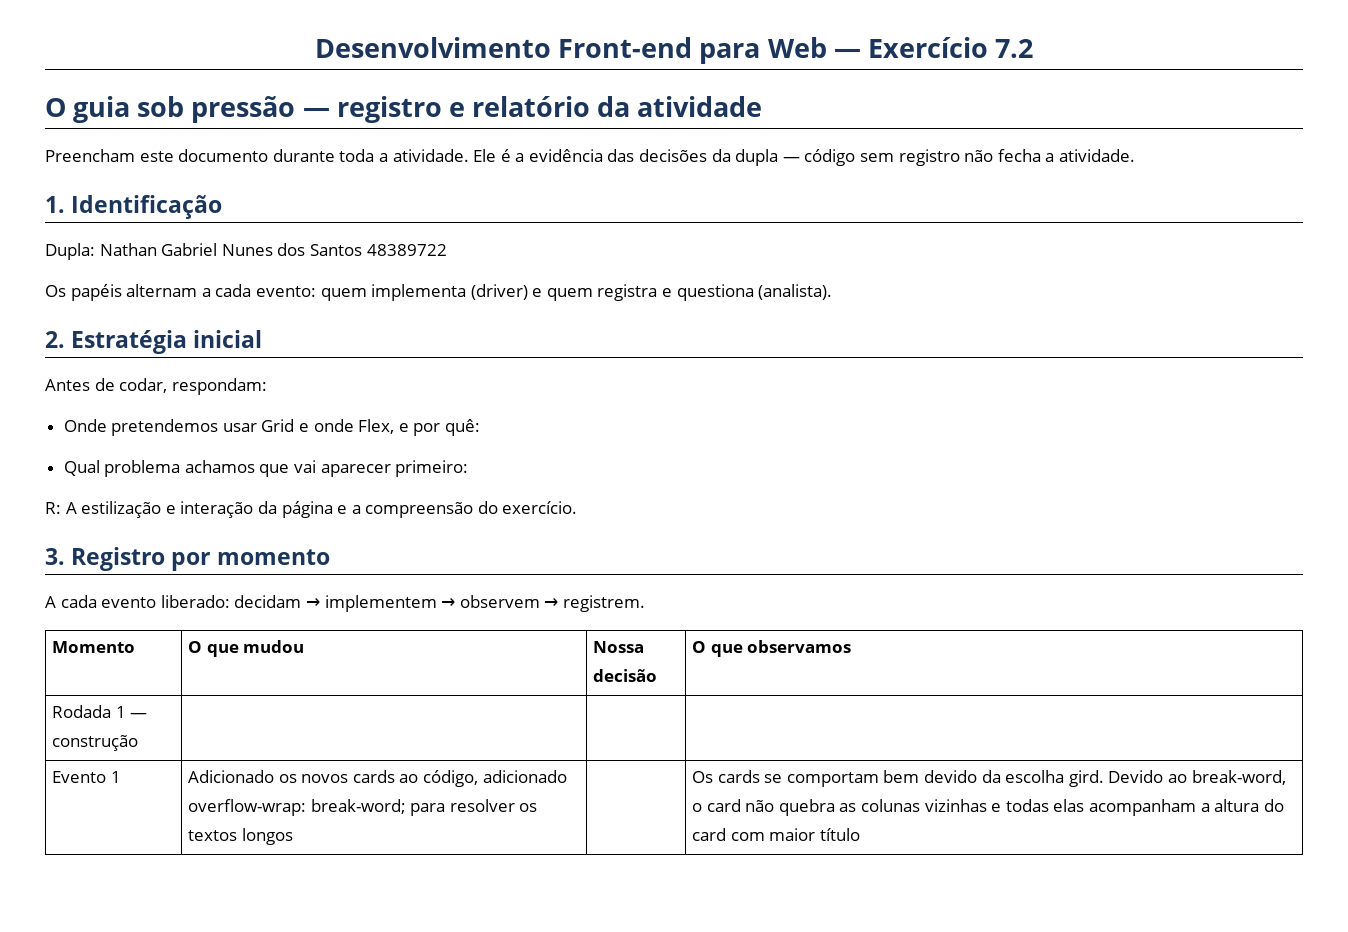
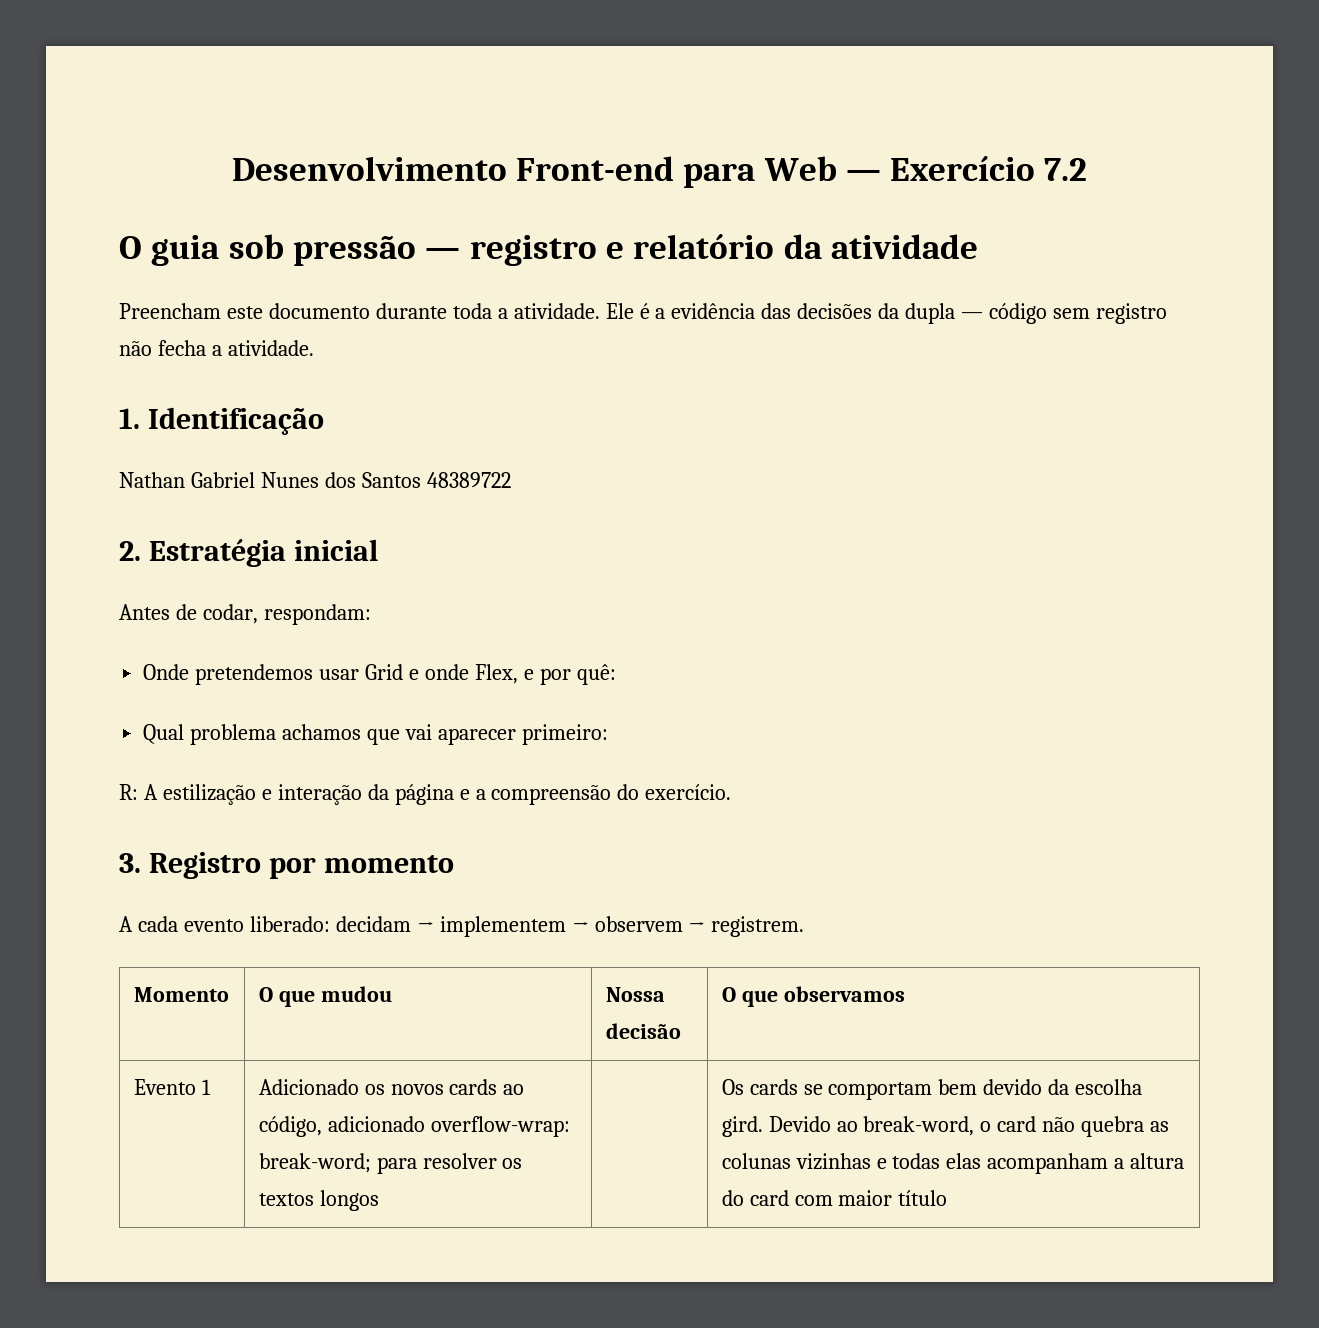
[45,243,95,260] Dupla: -> (324, 421) none
[45,284,833,301] // Os papéis alternam a cada evento: quem implementa (driver) e quem registra e questiona (analista). -> (511, 480) none
[52,705,148,718] [52,735,139,751] // Rodada 1 — construção | | | -> (905, 994) none

